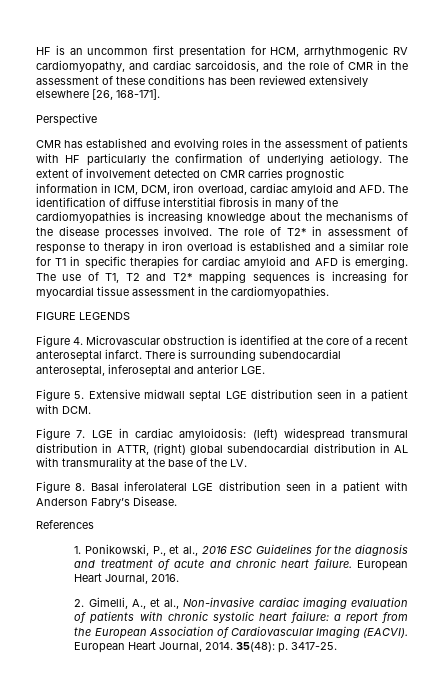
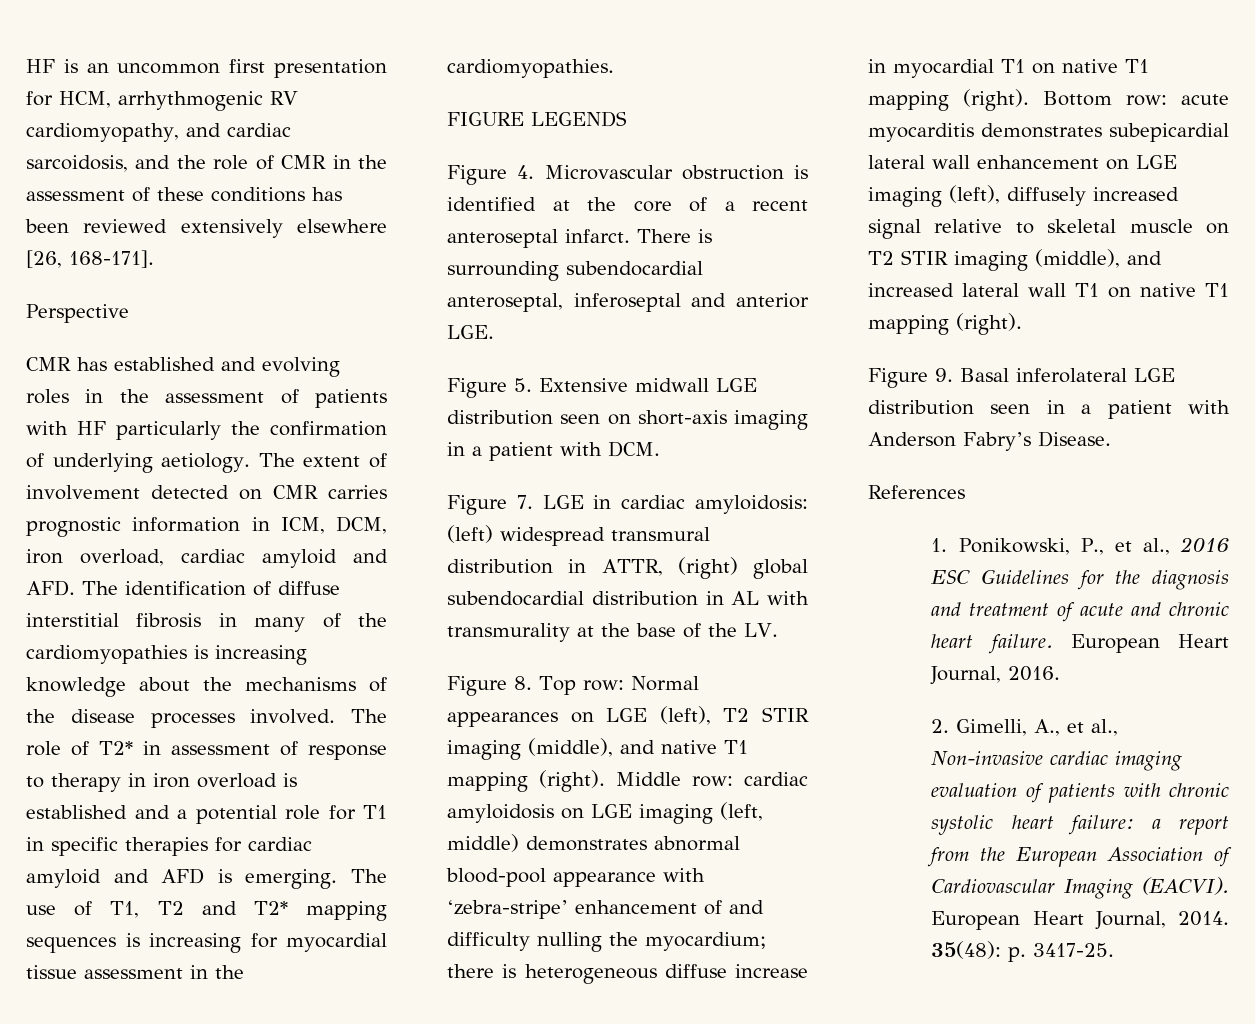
[349,241,384,251] similar -> [195,805,277,824] potential
[189,389,343,402] septal LGE distribution seen -> [716,378,757,392] [447,410,808,430] LGE distribution seen on short-axis imaging
(86, 487) none -> [539,676,699,695] [447,706,809,727] [447,738,748,760] [447,770,808,792] [447,802,763,824] [447,834,740,852] [446,868,705,887] [447,900,764,919] [447,932,766,952] [447,964,808,984] [868,59,1149,78] [868,89,1229,111] [868,123,1229,142] [868,155,1177,170] [868,185,1179,207] [868,219,1229,239] [868,249,1162,271] [868,283,1229,298] [868,313,1022,335] [868,368,953,388] Top row: Normal appearances on LGE (left), T2 STIR imaging (middle), and native T1 mapping (right). Middle row: cardiac amyloidosis on LGE imaging (left, middle) demonstrates abnormal blood-pool appearance with ‘zebra-stripe’ enhancement of and difficulty nulling the myocardium; there is heterogeneous diffuse increase in myocardial T1 on native T1 mapping (right). Bottom row: acute myocarditis demonstrates subepicardial lateral wall enhancement on LGE imaging (left), diffusely increased signal relative to skeletal muscle on T2 STIR imaging (middle), and increased lateral wall T1 on native T1 mapping (right). // Figure 9.

